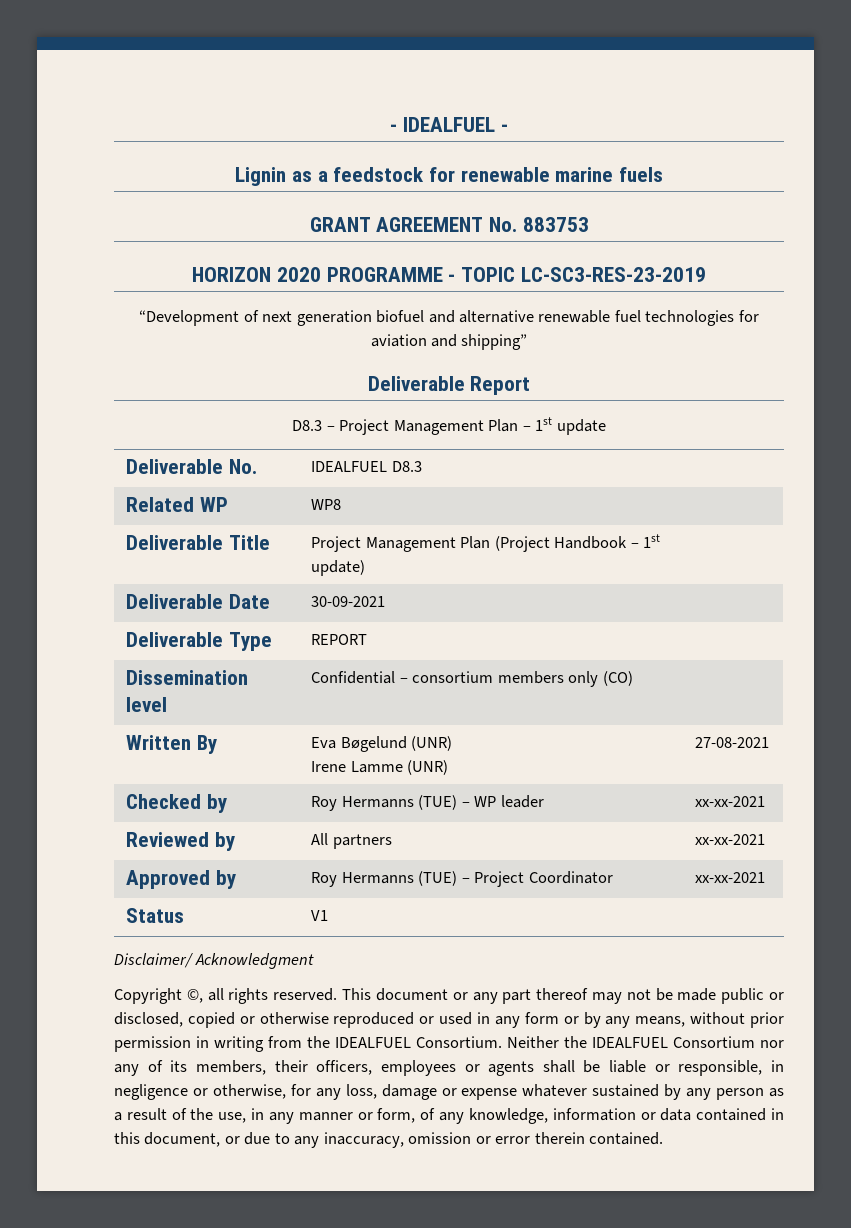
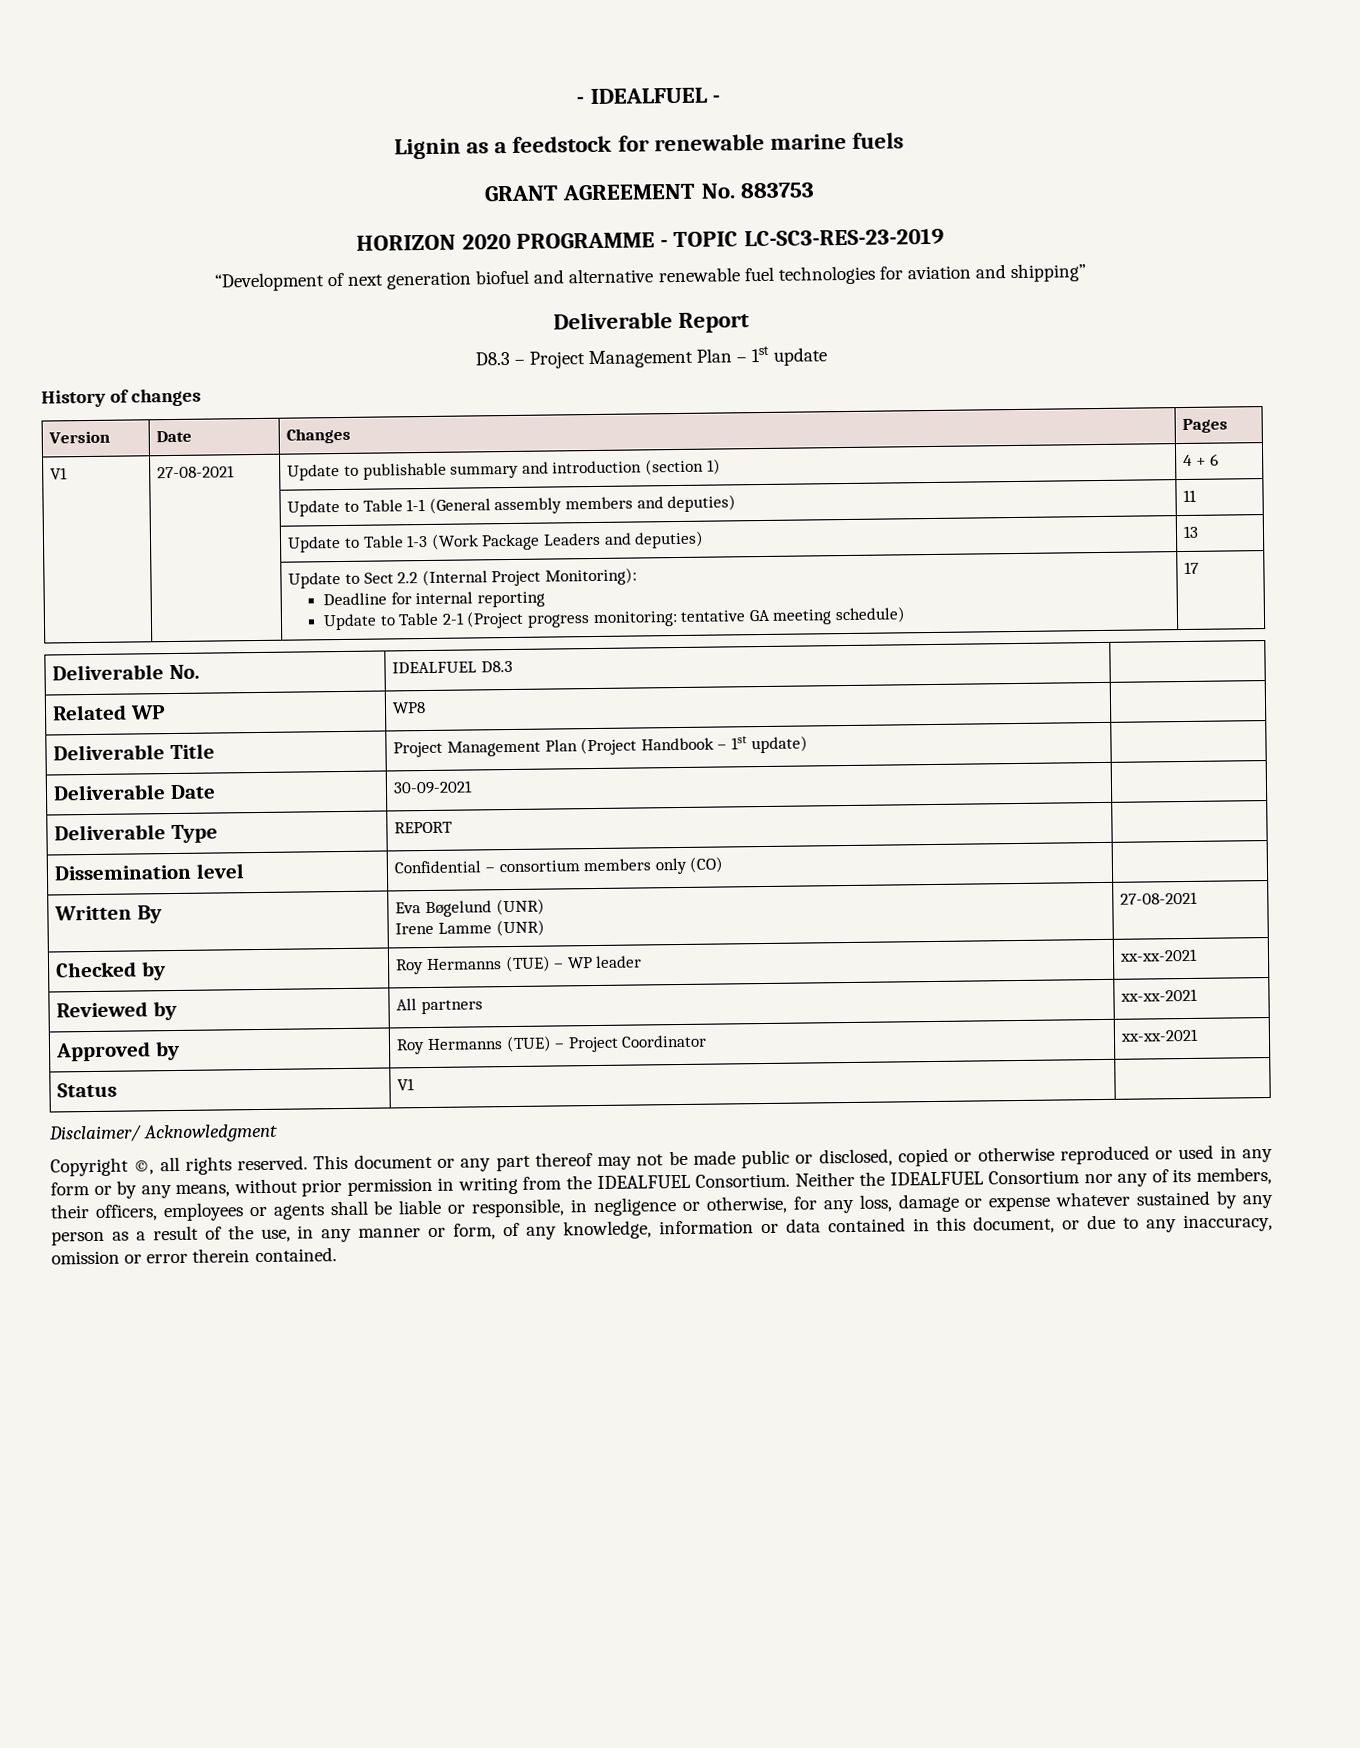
(606, 427) none -> [41,388,202,408] [48,430,111,444] [156,430,193,443] [286,427,352,444] [1182,418,1229,434] [50,467,69,480] [157,465,236,479] [287,458,721,481] [1183,453,1219,466] [287,494,737,517] [1183,489,1198,502] [287,530,705,553] [1183,525,1200,538] [288,567,637,589] [322,591,545,608] [322,606,906,631] [1184,561,1200,574] // History of changes // Version | Date | Changes | Pages // V1 | 27-08-2021 | Update to publishable summary and introduction (section 1) | 4 + 6 // | | Update to Table 1-1 (General assembly members and deputies) | 11 // | | Update to Table 1-3 (Work Package Leaders and deputies) | 13 // | | Update to Sect 2.2 (Internal Project Monitoring): // Deadline for internal reporting // Update to Table 2-1 (Project progress monitoring: tentative GA meeting schedule) | 17

